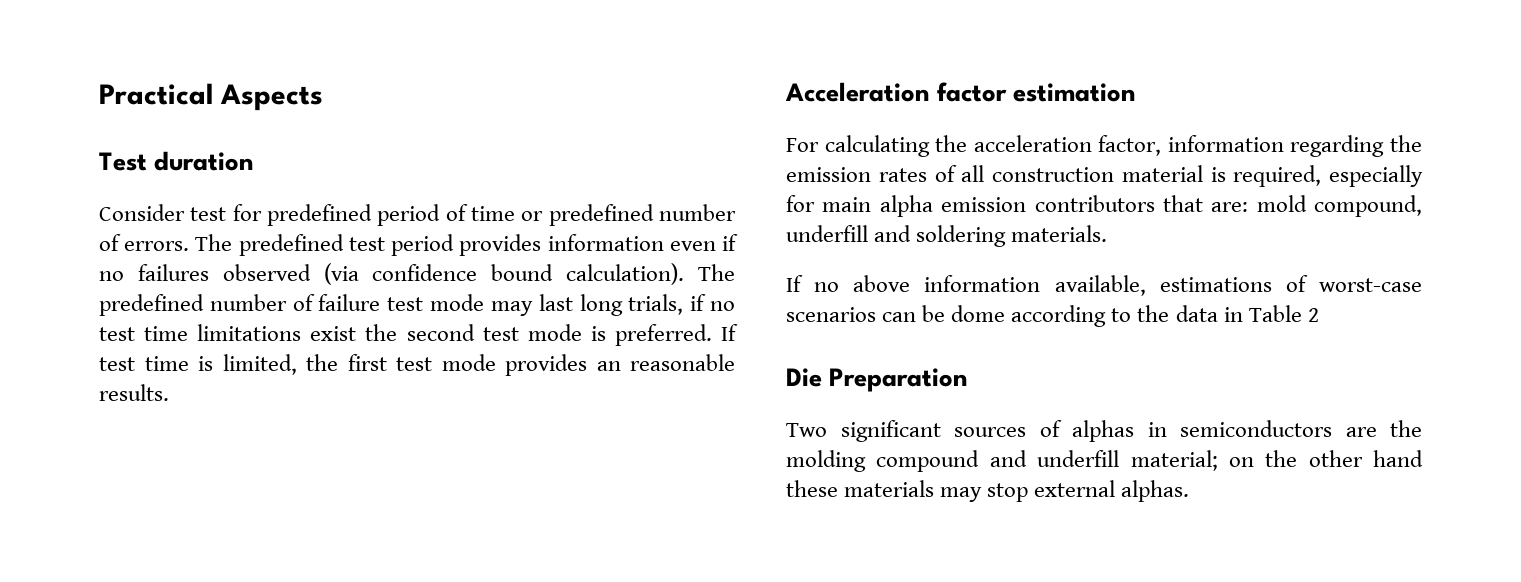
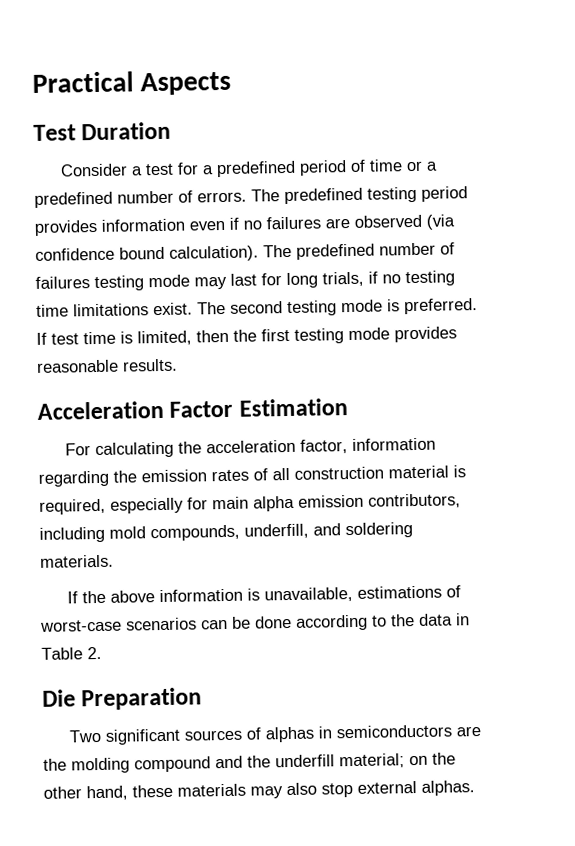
[154,151,255,171] duration -> [81,121,172,141] Duration
(185, 212) none -> [130,166,143,176] a
(262, 212) none -> [201,165,214,175] a
(544, 216) none -> [425,161,438,171] a
[348,237,385,251] test -> [367,186,417,203] testing
(209, 272) none -> [325,217,350,229] are
[318,294,424,311] failure test -> [35,275,144,292] failures testing
(573, 302) none -> [261,273,282,286] for
[99,327,135,341] test -> [405,270,455,287] testing
[310,324,519,341] exist the second test -> [153,300,337,316] exist. The second testing
(297, 364) none -> [196,329,229,343] then
[396,357,432,371] test -> [294,328,344,344] testing
[596,361,621,371] an -> (457, 334) none
[937,82,1137,102] factor estimation -> [169,398,348,418] Factor Estimation
[1034,195,1422,217] [786,225,868,242] contributors that are: mold compound, underfill -> [368,493,461,509] [39,523,309,543] contributors, including mold compounds, underfill,
[814,282,840,292] no -> [81,590,106,604] the
[1054,275,1146,296] available, -> [246,586,353,603] is unavailable,
[951,305,1006,322] dome -> [255,615,292,629] done
[1307,308,1319,322] 2 -> [87,646,102,660] 2.
(1027, 458) none -> [247,755,271,768] the
[1373,450,1423,467] hand -> [86,785,128,801] hand,
(983, 494) none -> [286,782,317,796] also

